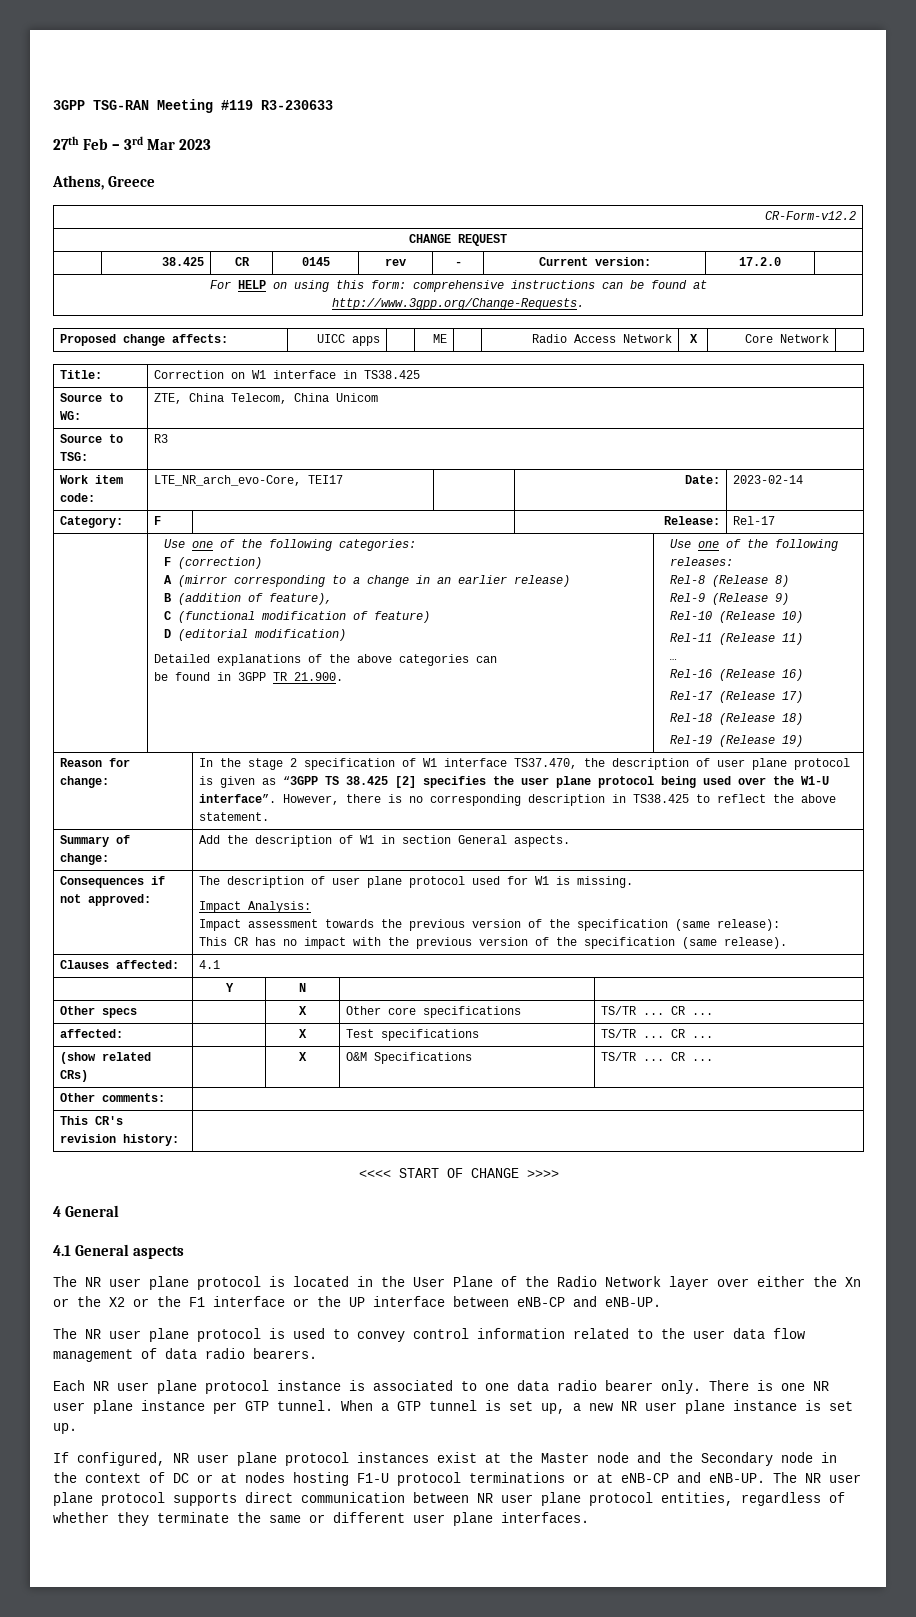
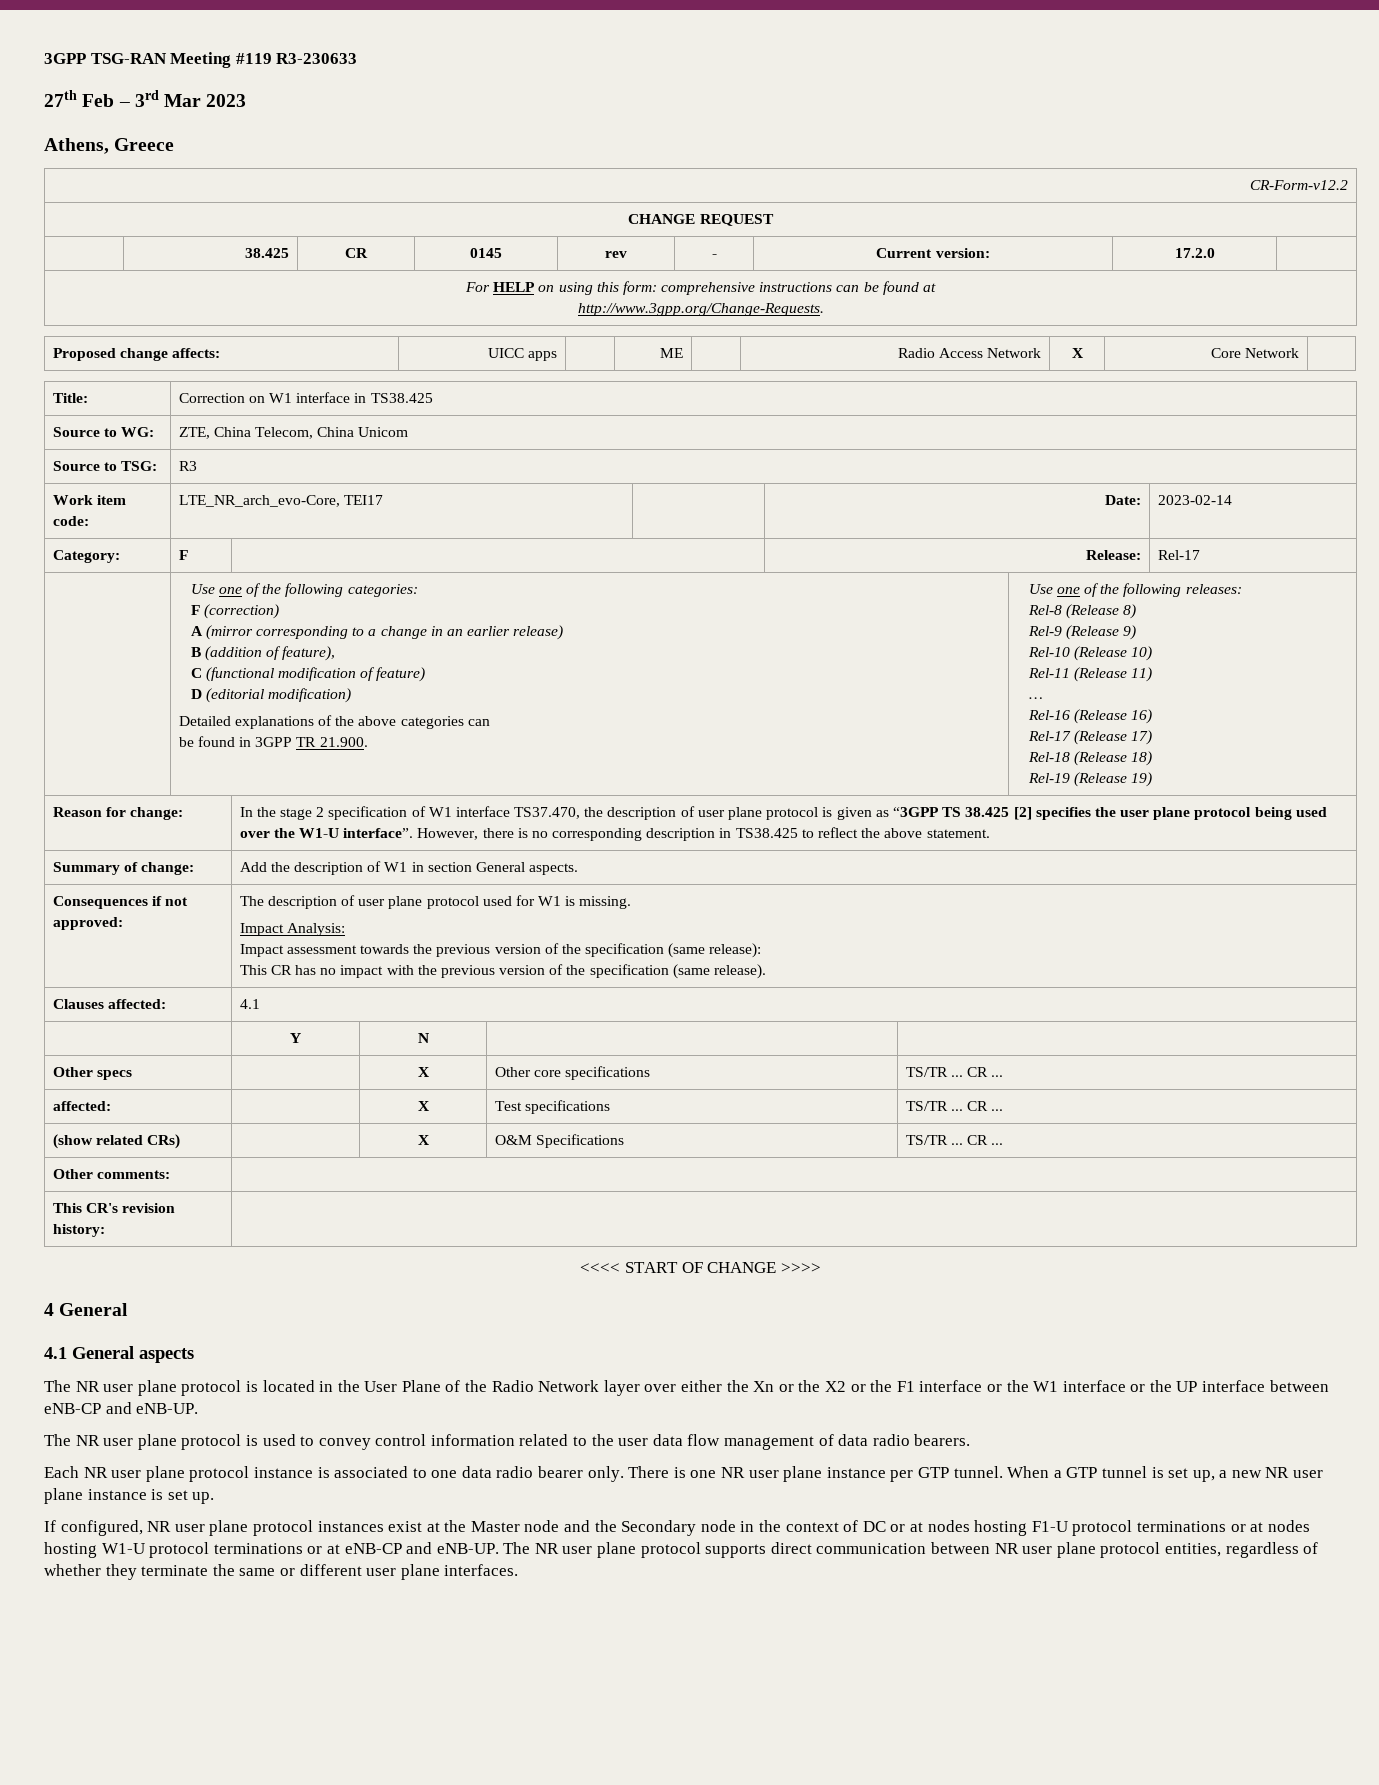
(341, 1301) none -> [1033,1380,1172,1392] W1 interface or the
(613, 1478) none -> [1267,1520,1310,1532] [44,1542,340,1558] nodes hosting W1-U protocol terminations or at

